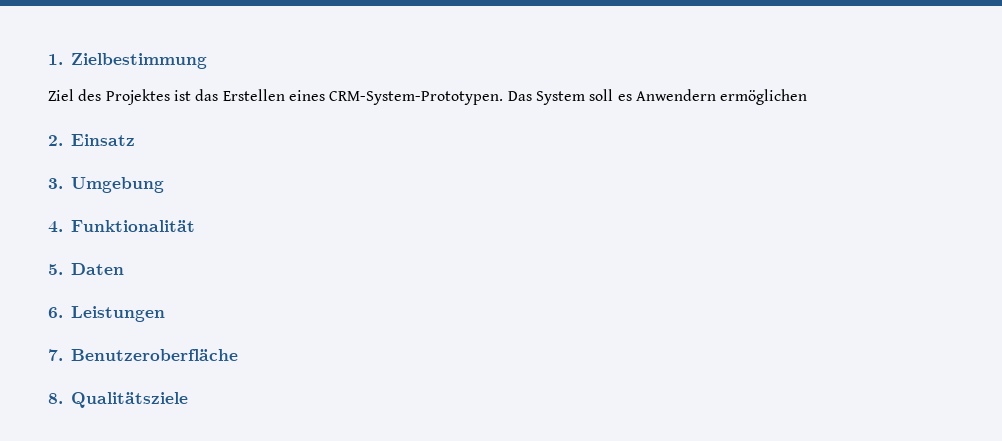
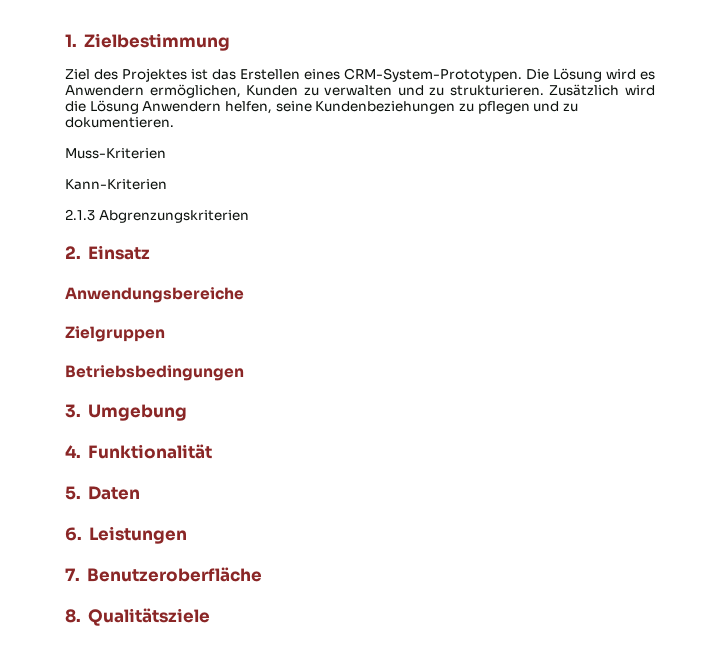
[507,89,808,105] Das System soll es Anwendern ermöglichen -> [526,68,655,82] [65,84,655,98] [65,100,578,114] [65,117,174,128] [65,148,166,159] [65,179,167,190] [65,209,249,223] Die Lösung wird es Anwendern ermöglichen, Kunden zu verwalten und zu strukturieren. Zusätzlich wird die Lösung Anwendern helfen, seine Kundenbeziehungen zu pflegen und zu dokumentieren. // Muss-Kriterien // Kann-Kriterien // 2.1.3 Abgrenzungskriterien
(135, 140) none -> [65,287,244,303] [65,326,165,342] [65,365,244,381] // Anwendungsbereiche // Zielgruppen // Betriebsbedingungen

